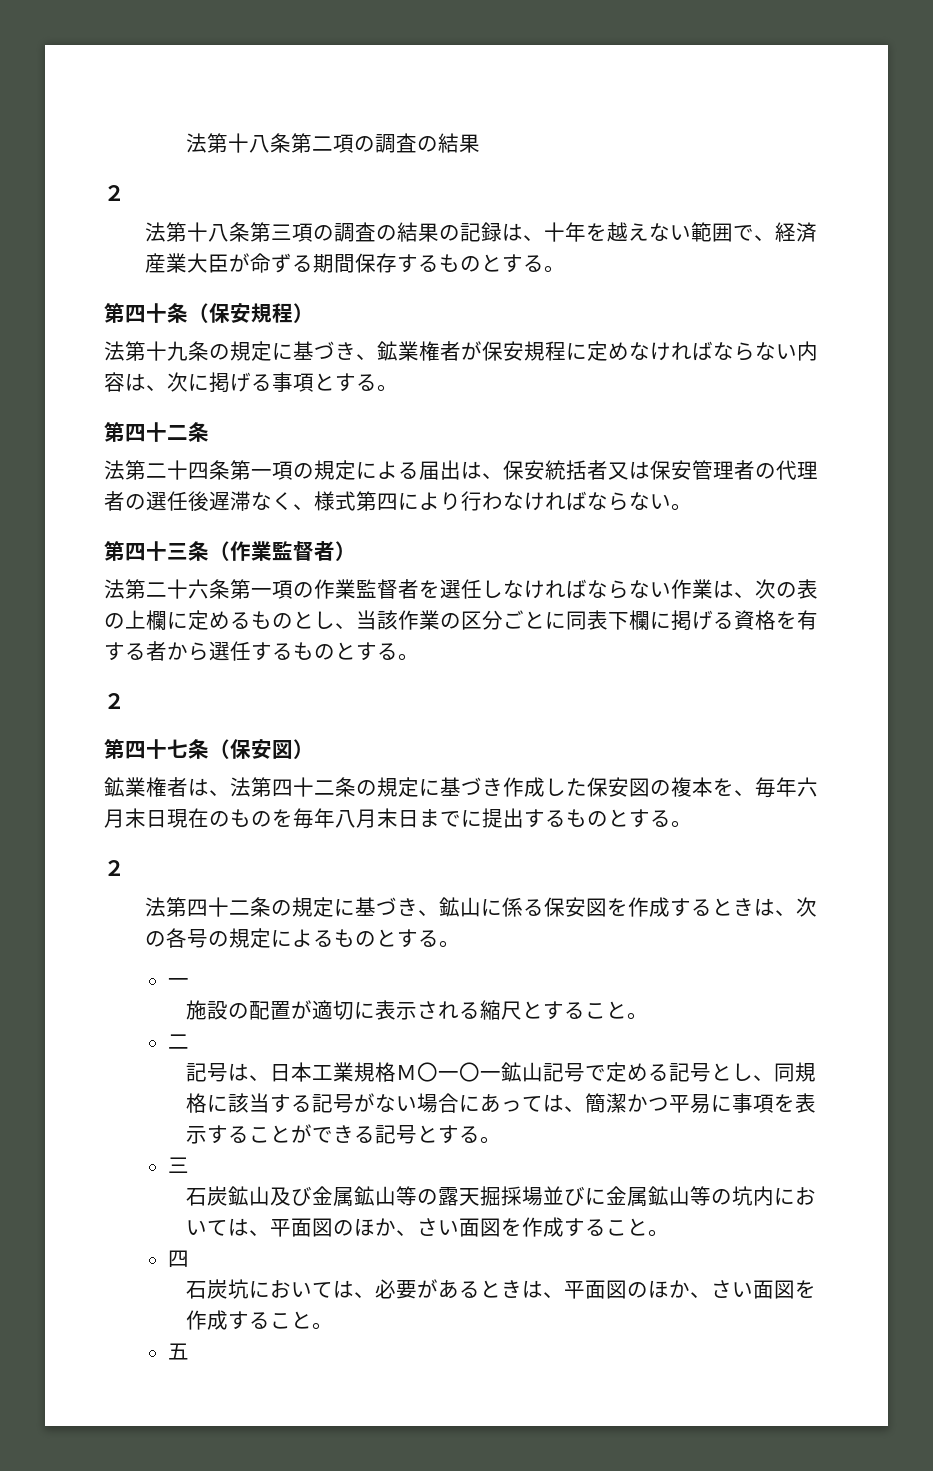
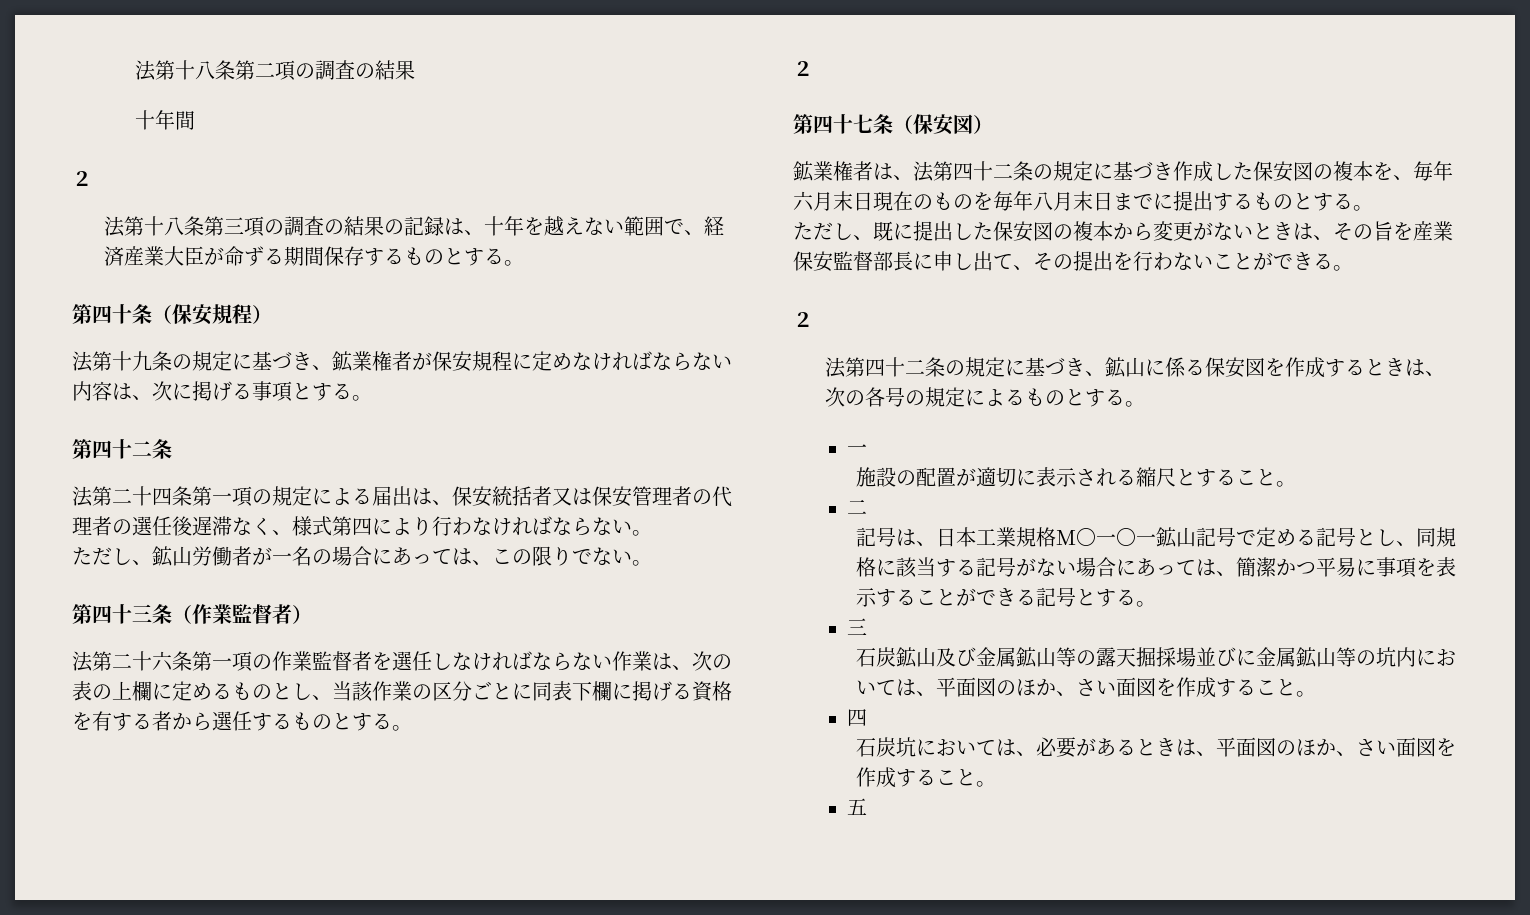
(480, 143) none -> [135,110,196,130] // 十年間
(692, 507) none -> [72,546,652,567] // ただし、鉱山労働者が一名の場合にあっては、この限りでない。
(692, 824) none -> [793,221,1453,242] [793,251,1353,272] // ただし、既に提出した保安図の複本から変更がないときは、その旨を産業保安監督部長に申し出て、その提出を行わないことができる。

